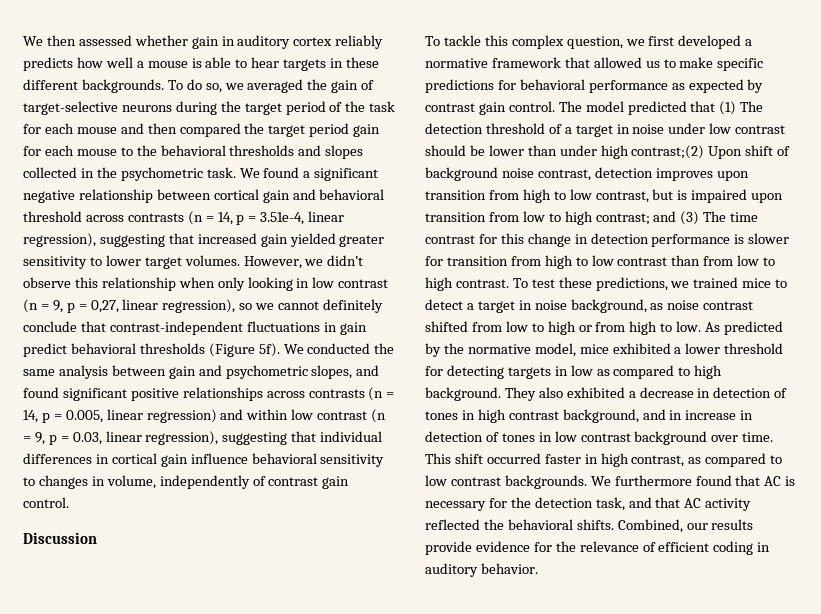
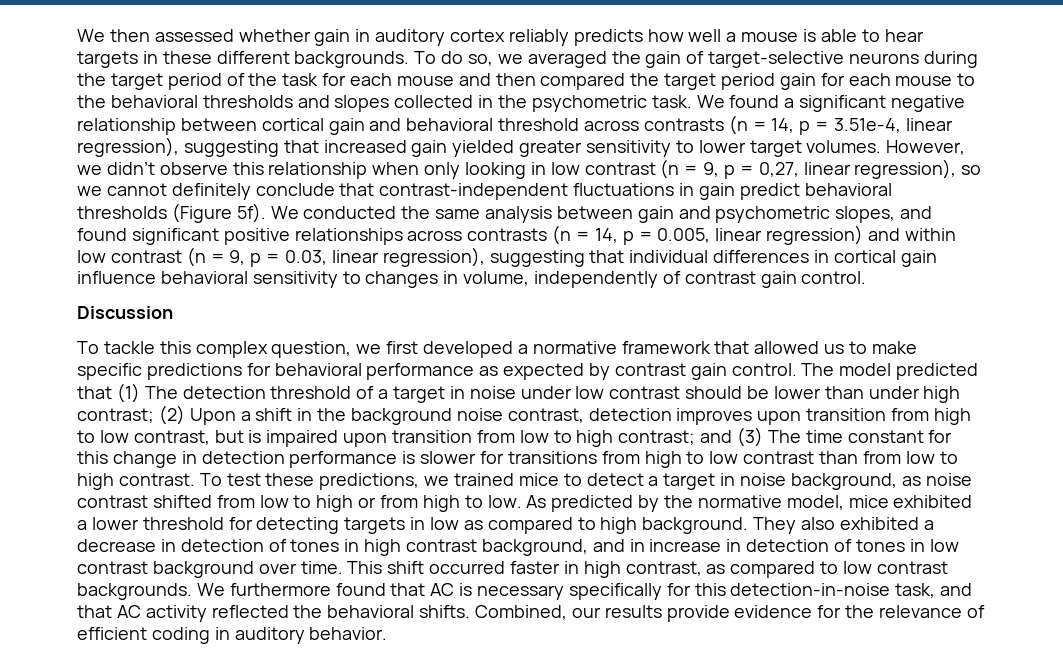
[631,145,791,159] contrast;(2) Upon shift of -> [77,405,347,425] contrast; (2) Upon a shift in the
[425,235,475,244] contrast -> [847,430,924,443] constant
[446,256,508,266] transition -> [507,451,597,464] transitions
[488,497,593,508] for the detection -> [568,583,891,600] specifically for this detection-in-noise

